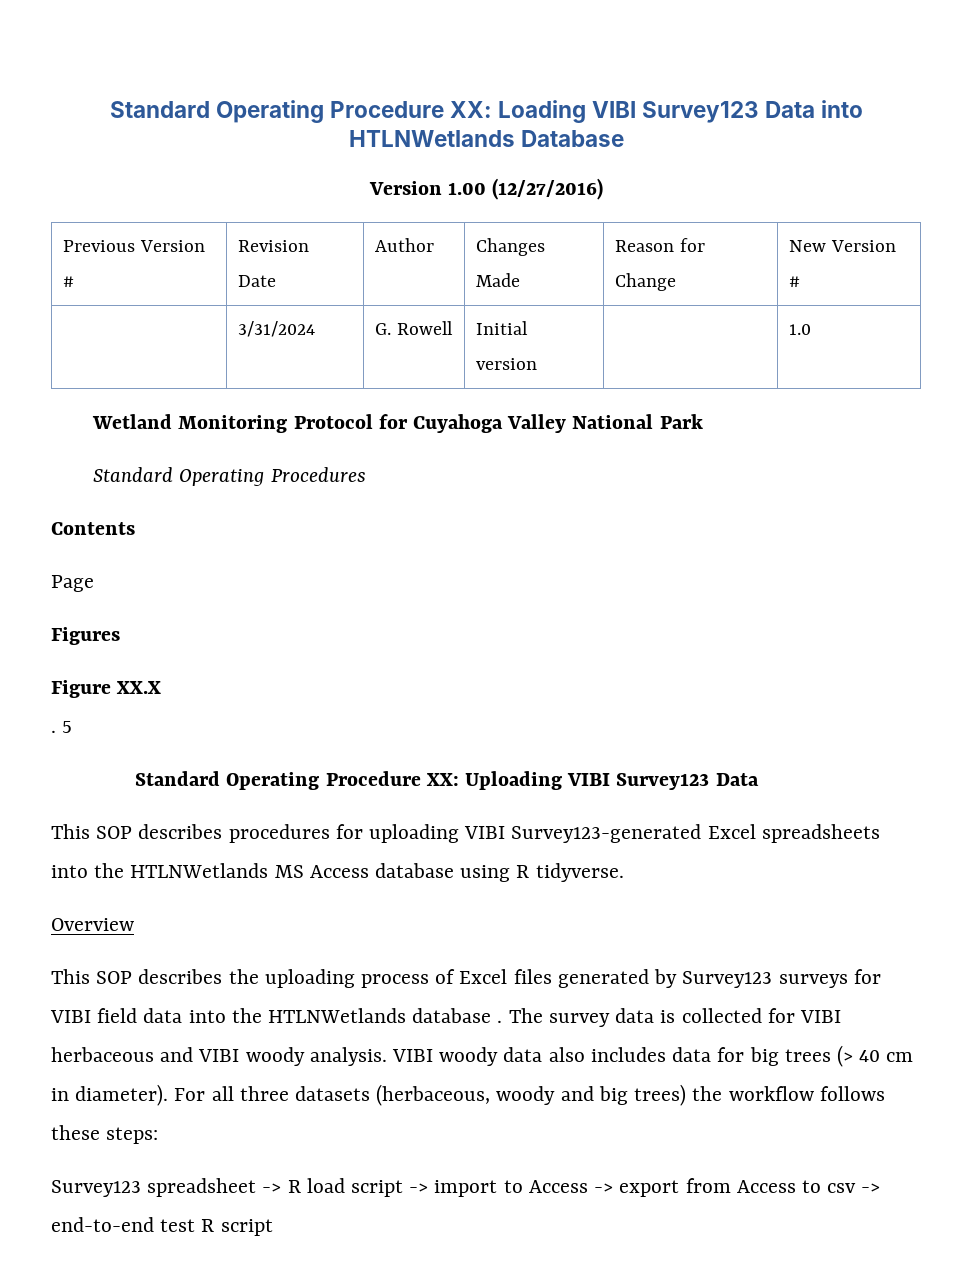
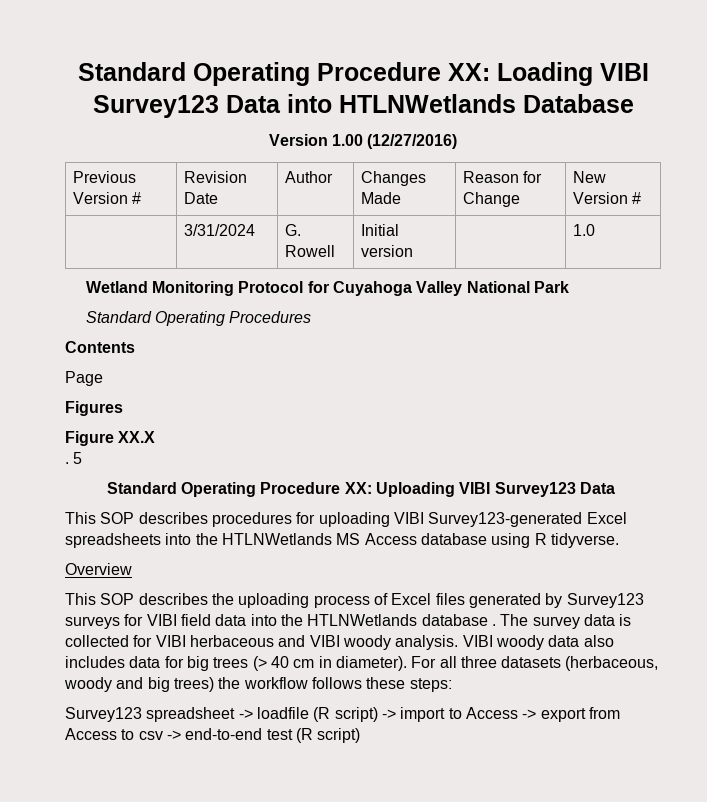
[287,1178,404,1197] R load script -> [256,707,378,722] loadfile (R script)
[201,1219,273,1236] R script -> [295,728,361,743] (R script)

